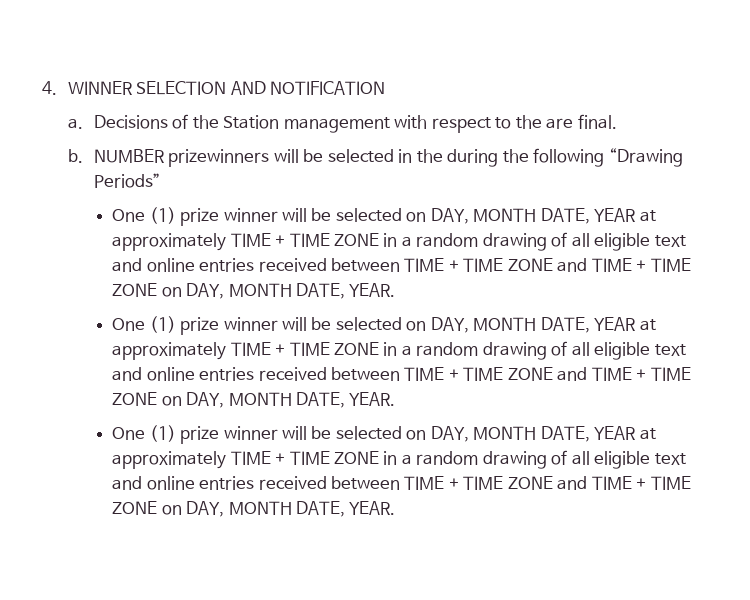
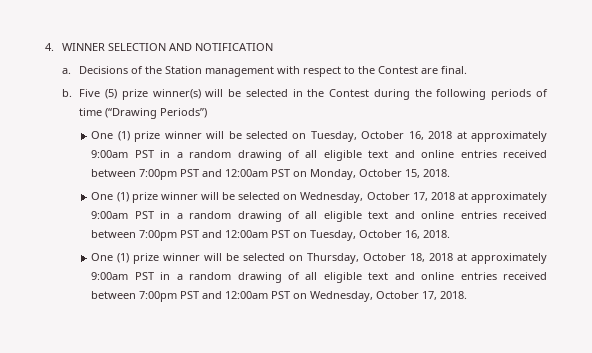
(542, 122) none -> [378,66,419,74] Contest
[94,149,270,167] NUMBER prizewinners -> [79,89,201,100] Five (5) prize winner(s)
(443, 156) none -> [329,89,370,97] Contest
[608,148,683,167] [94,173,162,188] [112,207,656,226] [112,233,379,251] “Drawing Periods” // One (1) prize winner will be selected on DAY, MONTH DATE, YEAR at approximately TIME + TIME ZONE -> [491,89,548,100] [79,108,208,119] [91,131,547,142] [91,150,154,158] periods of time (“Drawing Periods”) // One (1) prize winner will be selected on Tuesday, October 16, 2018 at approximately 9:00am PST
[404,258,691,272] [112,283,396,299] [112,316,656,335] [112,342,379,360] TIME + TIME ZONE and TIME + TIME ZONE on DAY, MONTH DATE, YEAR. // One (1) prize winner will be selected on DAY, MONTH DATE, YEAR at approximately TIME + TIME ZONE -> [139,169,451,180] [91,192,547,203] [91,211,154,219] 7:00pm PST and 12:00am PST on Monday, October 15, 2018. // One (1) prize winner will be selected on Wednesday, October 17, 2018 at approximately 9:00am PST
[404,367,691,381] [112,392,396,408] [112,425,656,444] [112,451,379,469] TIME + TIME ZONE and TIME + TIME ZONE on DAY, MONTH DATE, YEAR. // One (1) prize winner will be selected on DAY, MONTH DATE, YEAR at approximately TIME + TIME ZONE -> [139,230,451,241] [91,253,547,264] [91,272,154,280] 7:00pm PST and 12:00am PST on Tuesday, October 16, 2018. // One (1) prize winner will be selected on Thursday, October 18, 2018 at approximately 9:00am PST
[404,476,691,490] [112,501,396,517] TIME + TIME ZONE and TIME + TIME ZONE on DAY, MONTH DATE, YEAR. -> [139,291,468,302] 7:00pm PST and 12:00am PST on Wednesday, October 17, 2018.

